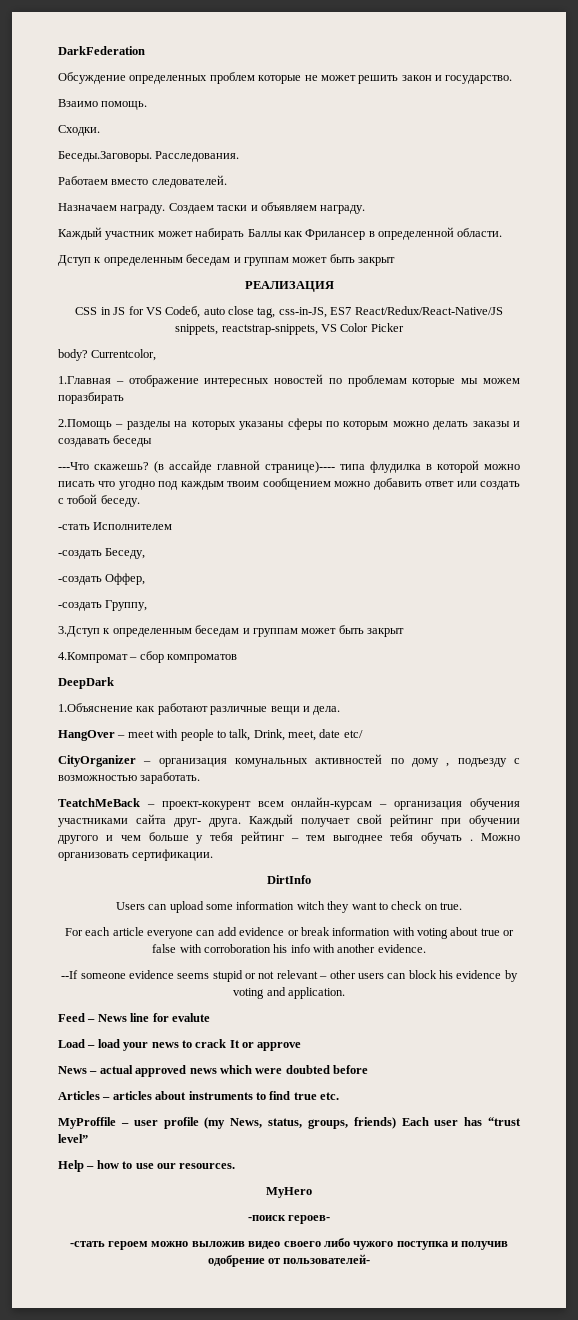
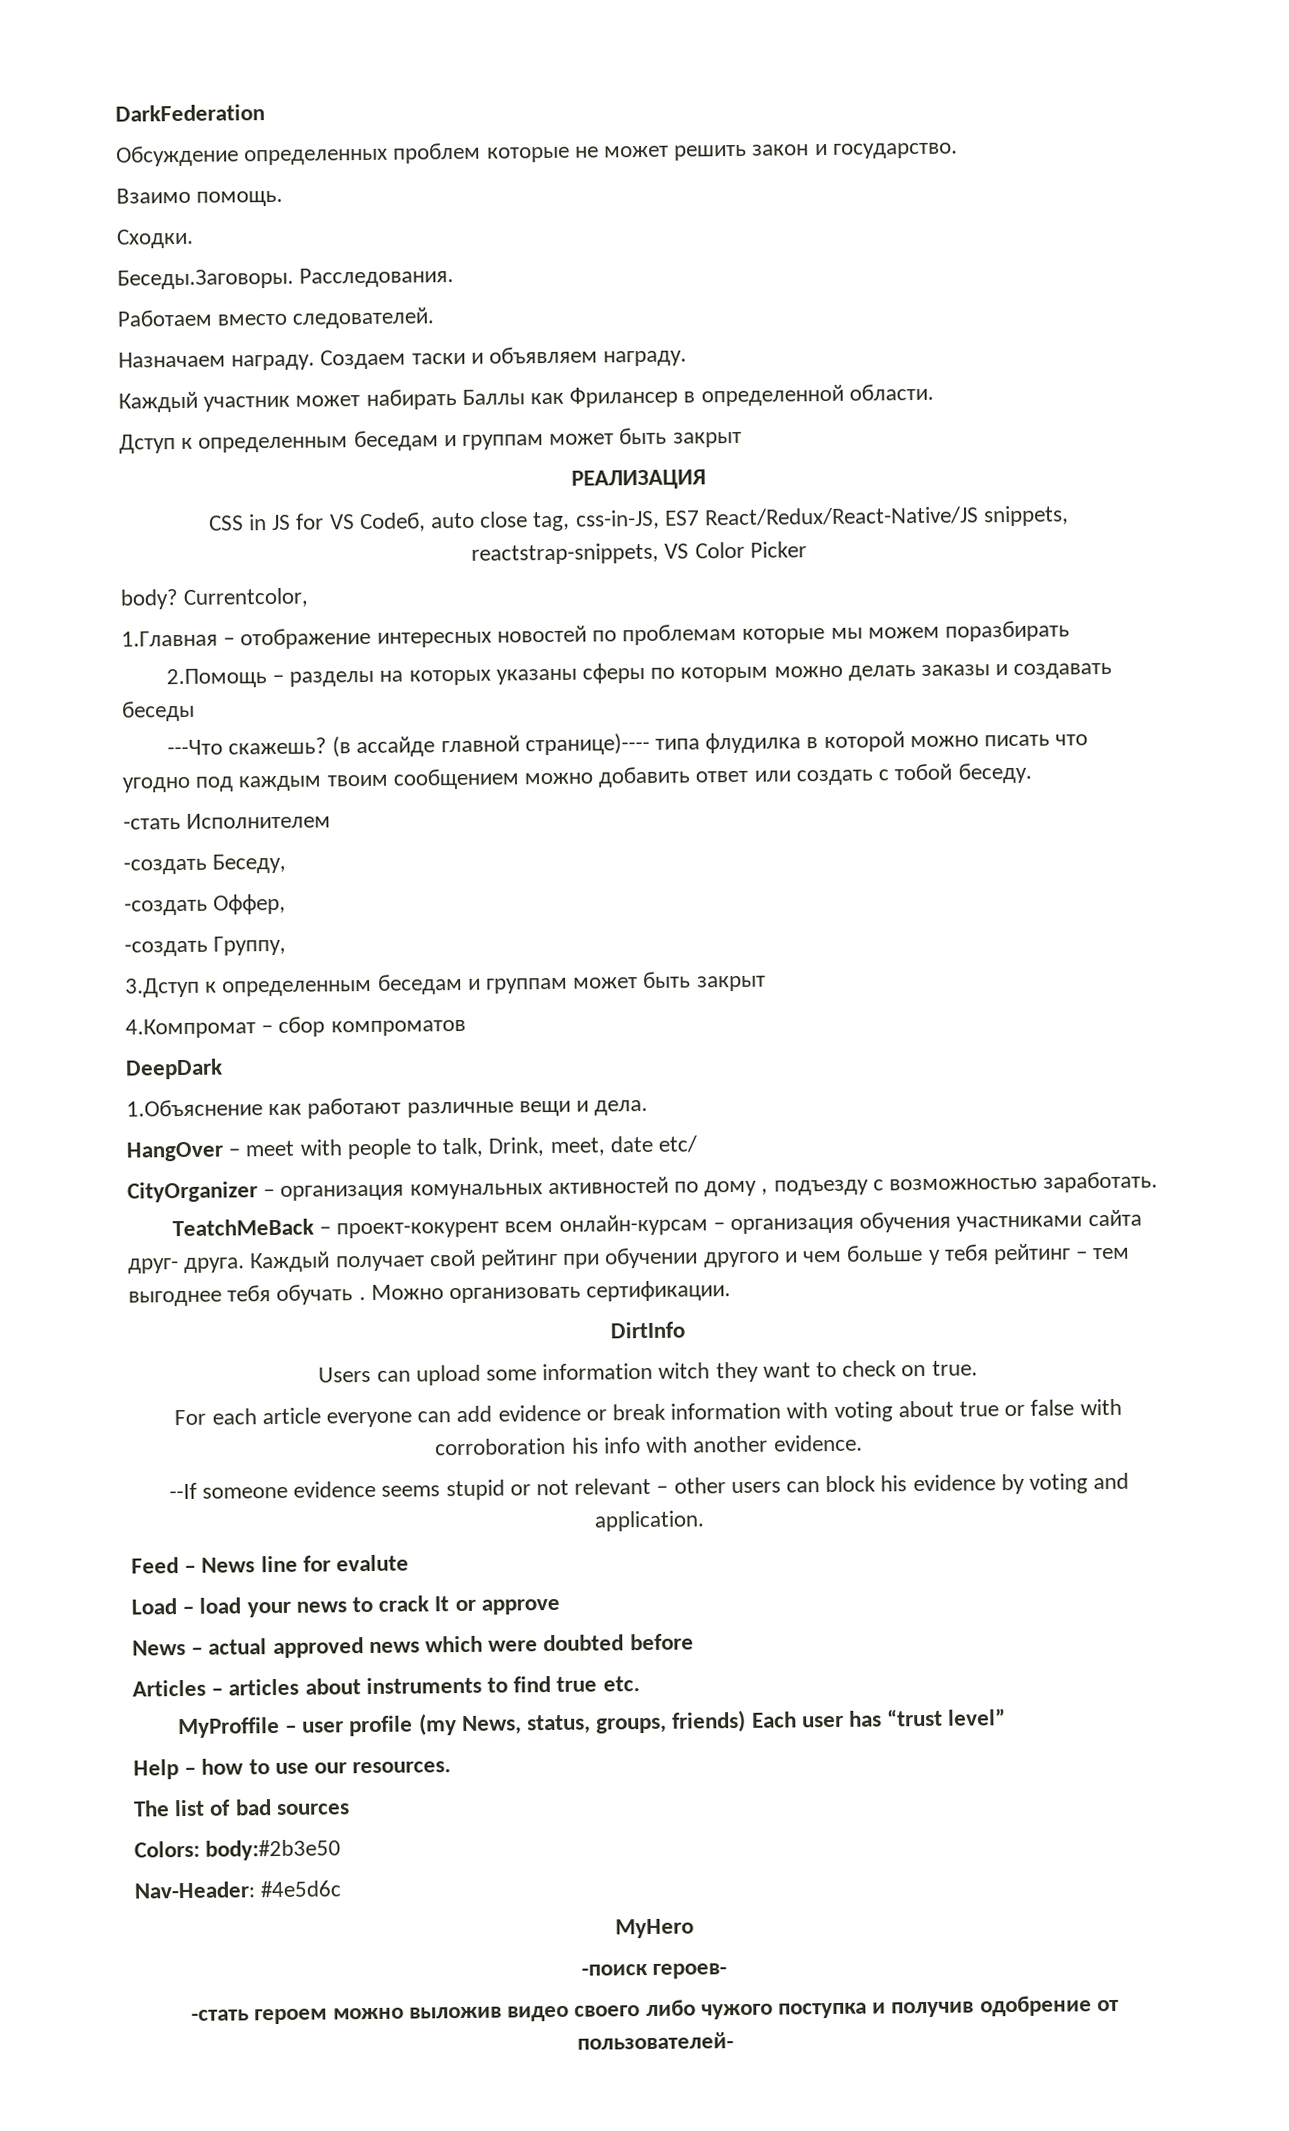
(236, 1166) none -> [133,1799,350,1817] [134,1839,342,1861] [134,1880,342,1899] // The list of bad sources // Colors: body:#2b3e50 // Nav-Header: #4e5d6c

